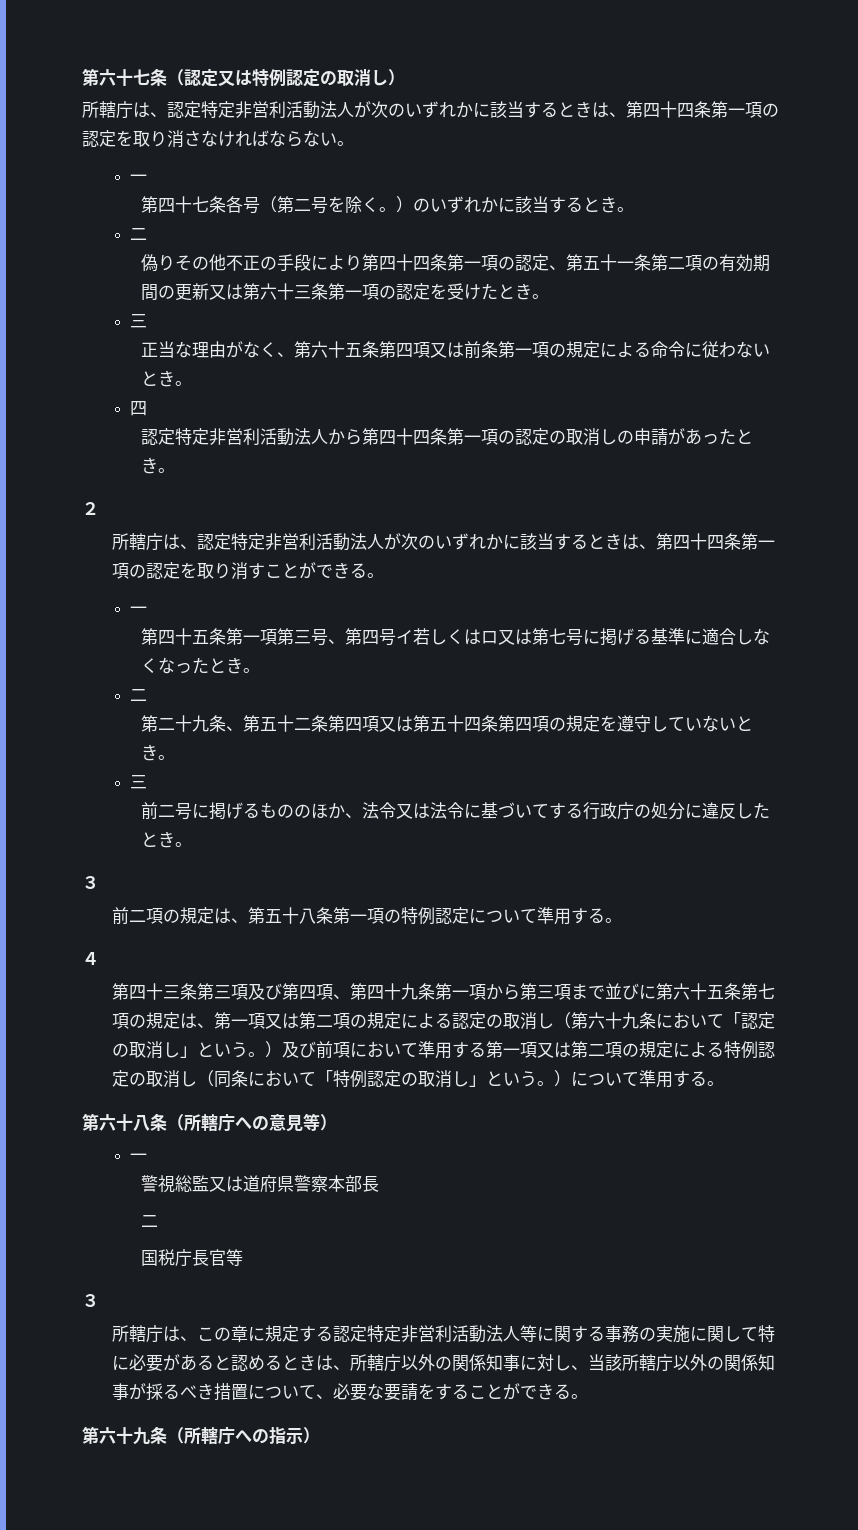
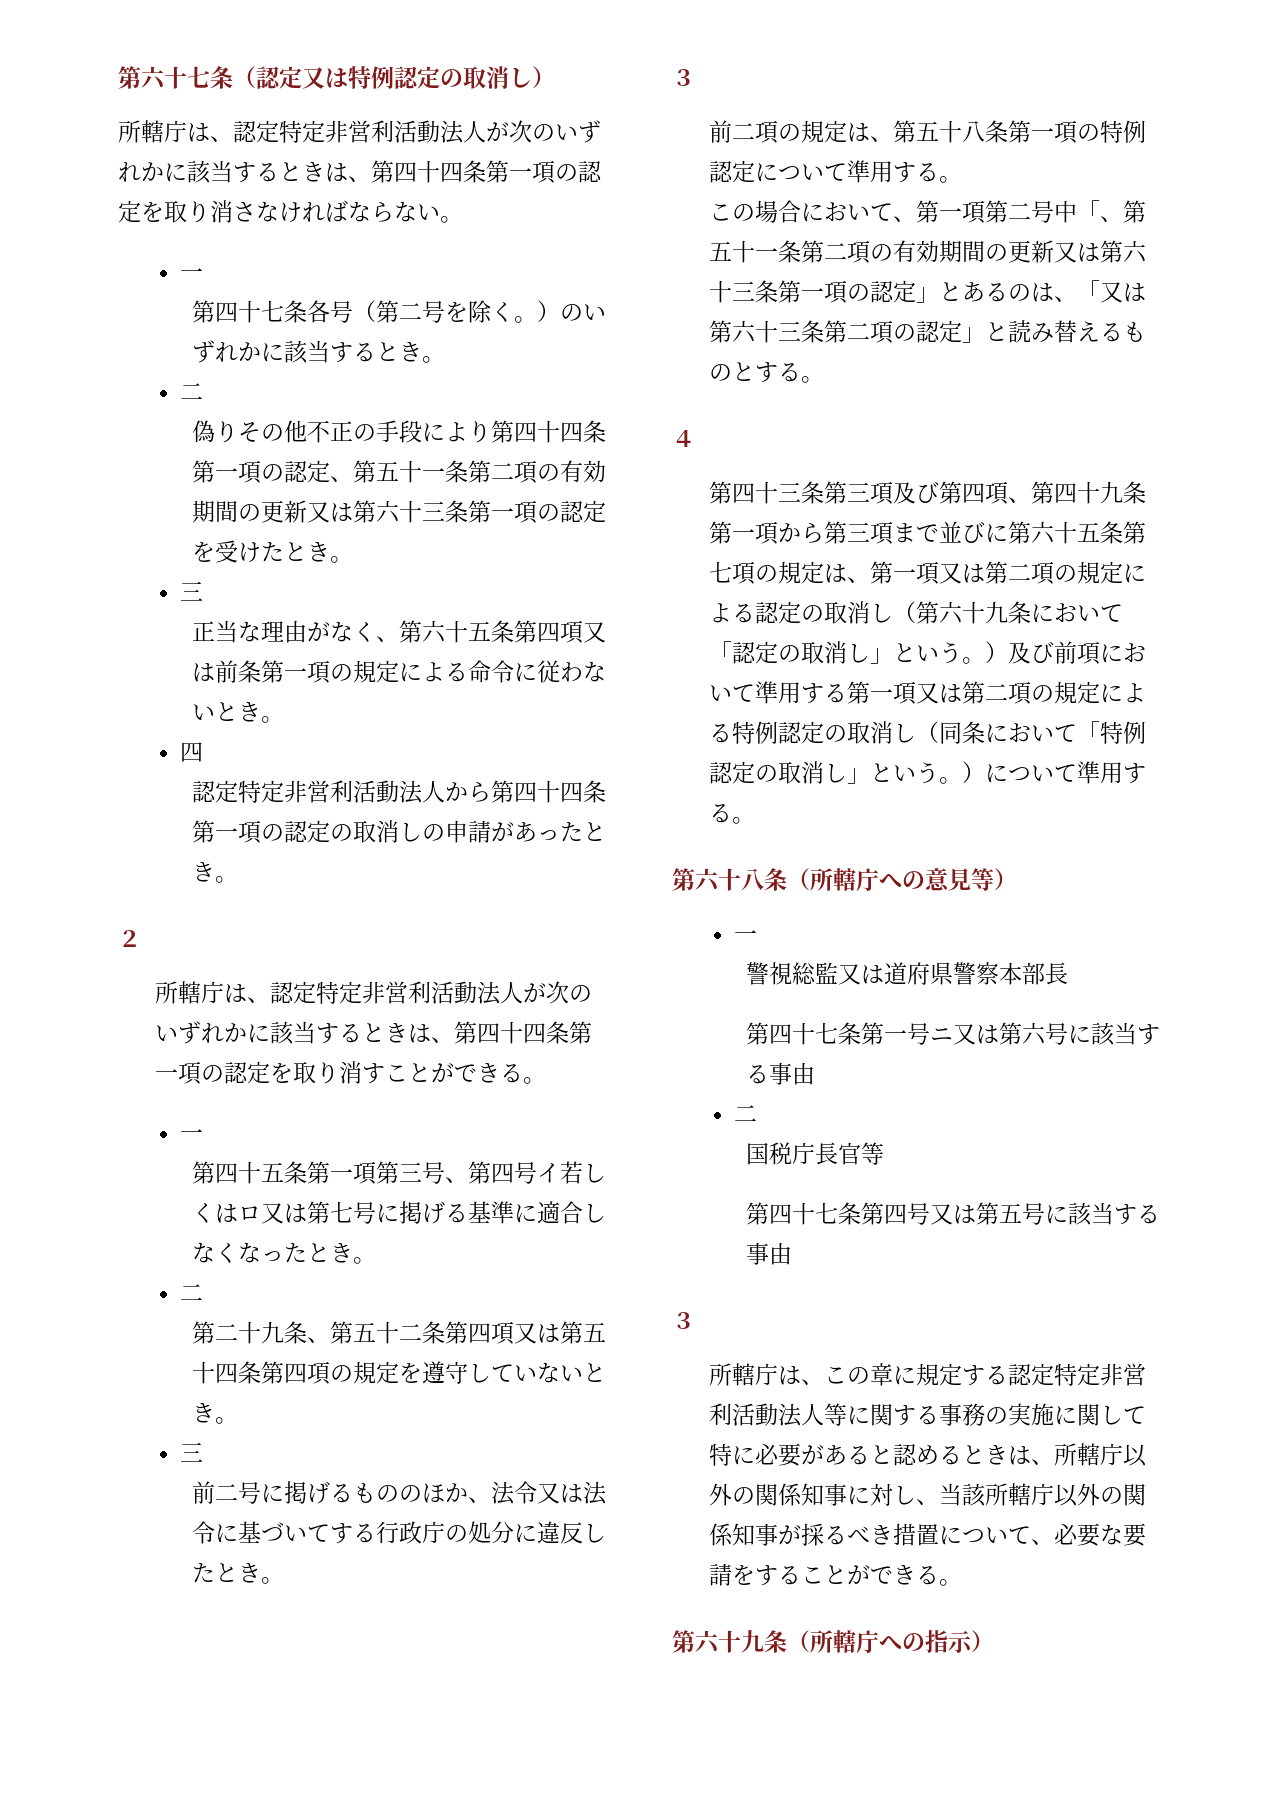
(622, 920) none -> [709,200,1147,224] [709,240,1148,264] [709,280,1147,304] [709,320,1147,344] [709,362,825,383] // この場合において、第一項第二号中「、第五十一条第二項の有効期間の更新又は第六十三条第一項の認定」とあるのは、「又は第六十三条第二項の認定」と読み替えるものとする。
[141,1215,159,1227] [141,1249,244,1266] 二 // 国税庁長官等 -> [746,1022,1161,1046] [746,1062,816,1085] [734,1105,758,1122] [746,1142,885,1165] [746,1202,1161,1226] [746,1242,793,1265] 第四十七条第一号ニ又は第六号に該当する事由 // 二 // 国税庁長官等 // 第四十七条第四号又は第五号に該当する事由

